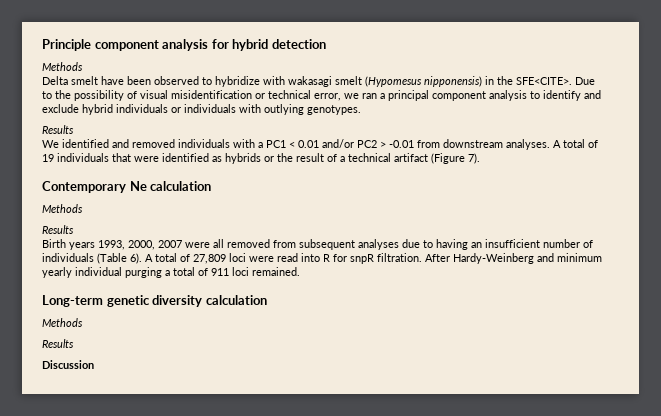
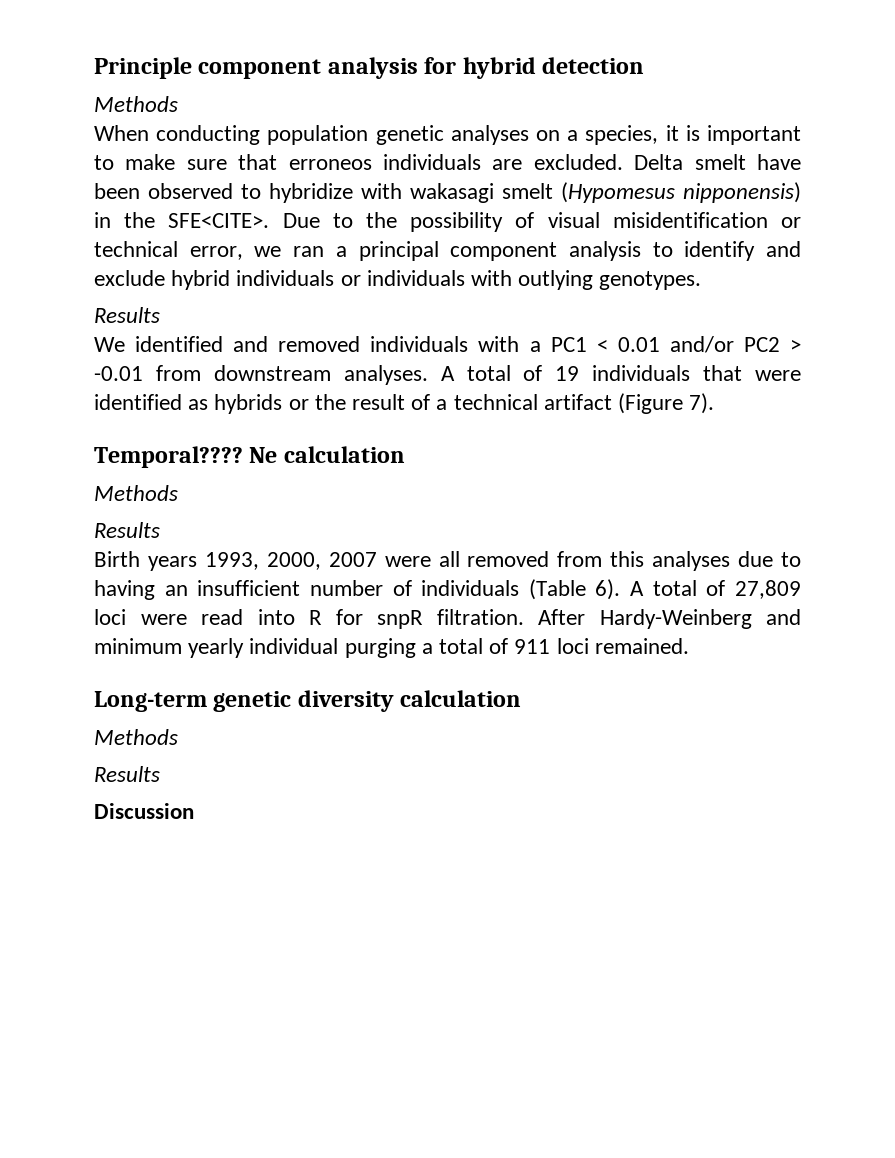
(83, 66) none -> [94,125,801,145] [94,154,623,170] When conducting population genetic analyses on a species, it is important to make sure that erroneos individuals are excluded.
[42,181,126,193] Contemporary -> [94,446,243,468] Temporal????
[299,239,355,250] subsequent -> [610,551,645,567] this

